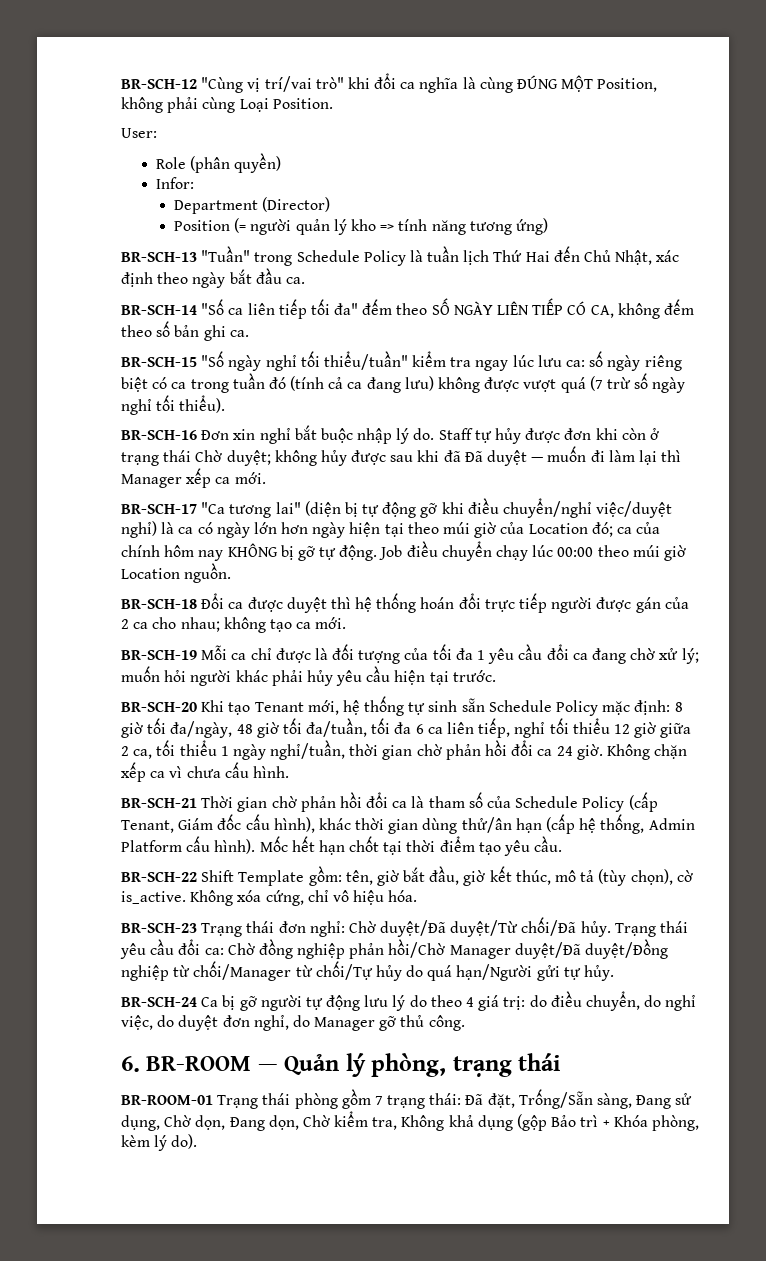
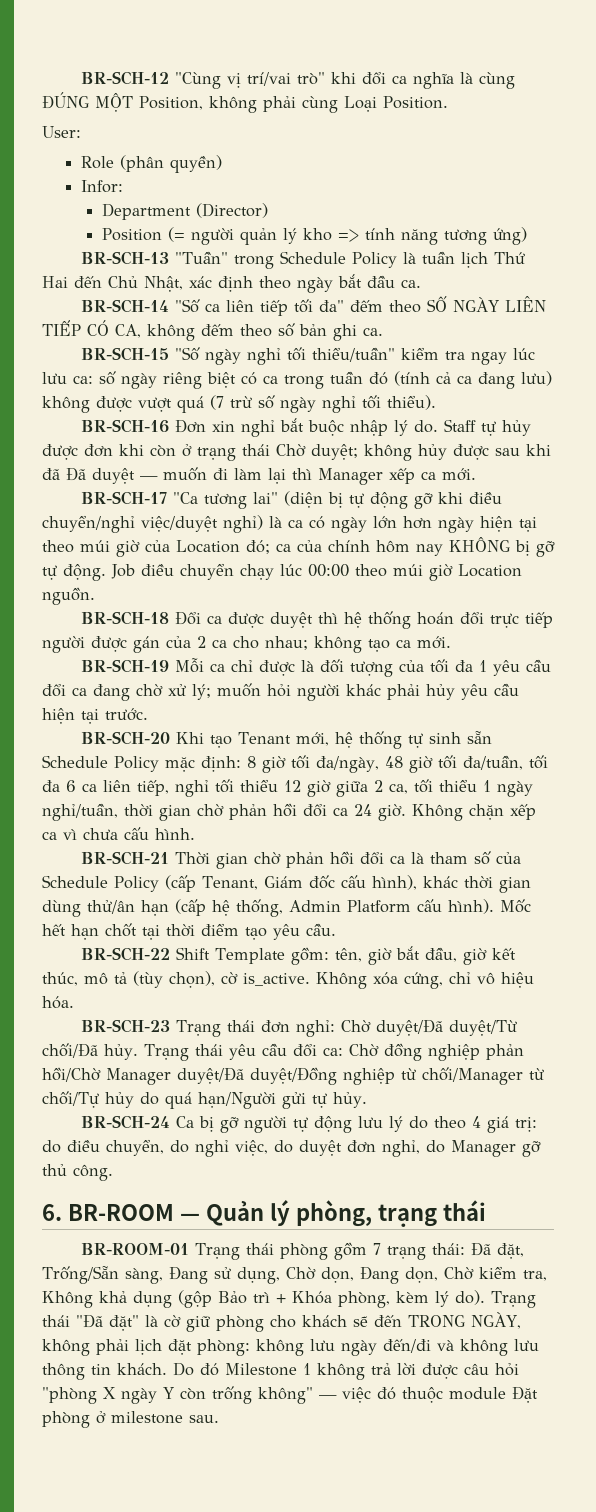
(198, 1141) none -> [491,1291,536,1308] [42,1312,521,1332] [42,1339,539,1356] [42,1362,519,1380] [42,1386,538,1404] [42,1411,219,1428] Trạng thái "Đã đặt" là cờ giữ phòng cho khách sẽ đến TRONG NGÀY, không phải lịch đặt phòng: không lưu ngày đến/đi và không lưu thông tin khách. Do đó Milestone 1 không trả lời được câu hỏi "phòng X ngày Y còn trống không" — việc đó thuộc module Đặt phòng ở milestone sau.

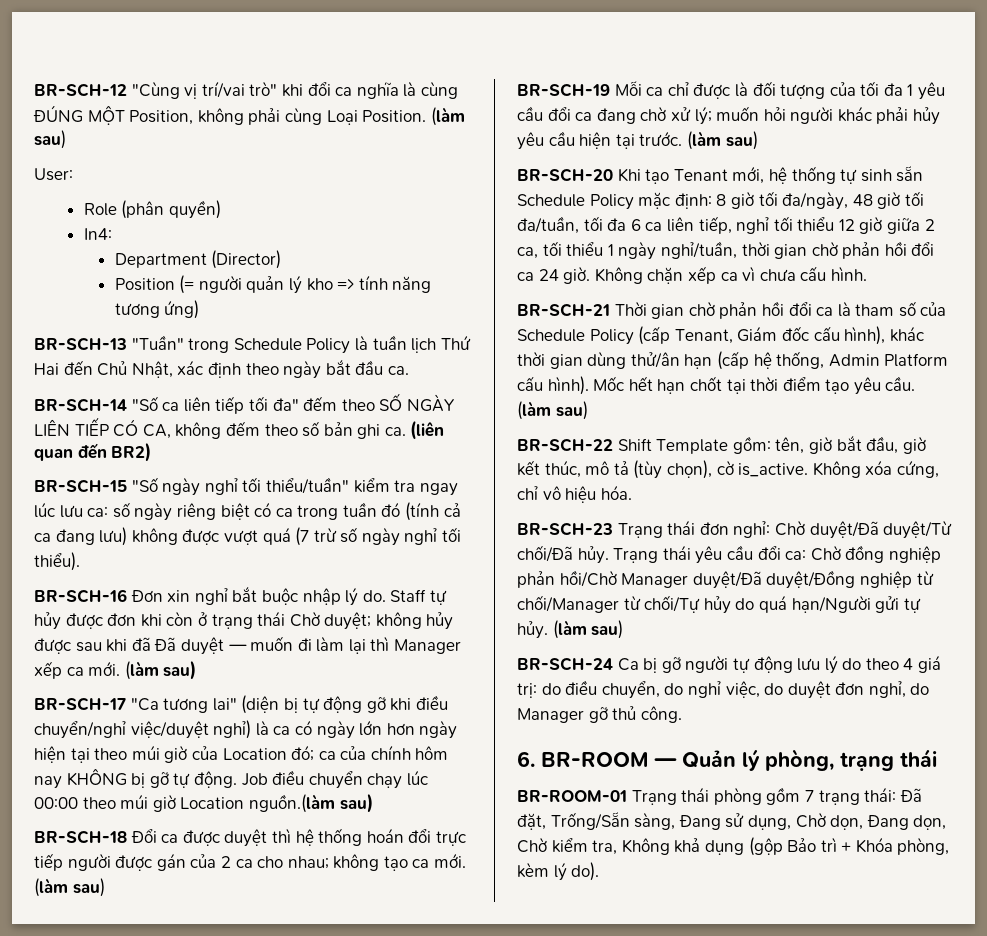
(448, 102) none -> [430,107,465,126] [34,130,66,149] (làm sau)
[80,180,123,193] Infor: -> [83,228,112,240] In4:
(383, 331) none -> [410,420,445,440] [34,442,152,462] (liên quan đến BR2)
(476, 474) none -> [124,660,197,680] (làm sau)
[42,587,95,605] nguồn. -> [248,793,373,813] nguồn.(làm sau)
(451, 642) none -> [34,878,105,897] (làm sau)
(148, 714) none -> [686,131,758,150] (làm sau)
(336, 929) none -> [517,401,588,420] (làm sau)
(367, 1100) none -> [552,620,624,639] (làm sau)
[491,1291,536,1308] [42,1312,521,1332] [42,1339,539,1356] [42,1362,519,1380] [42,1386,538,1404] [42,1411,219,1428] Trạng thái "Đã đặt" là cờ giữ phòng cho khách sẽ đến TRONG NGÀY, không phải lịch đặt phòng: không lưu ngày đến/đi và không lưu thông tin khách. Do đó Milestone 1 không trả lời được câu hỏi "phòng X ngày Y còn trống không" — việc đó thuộc module Đặt phòng ở milestone sau. -> (600, 871) none

